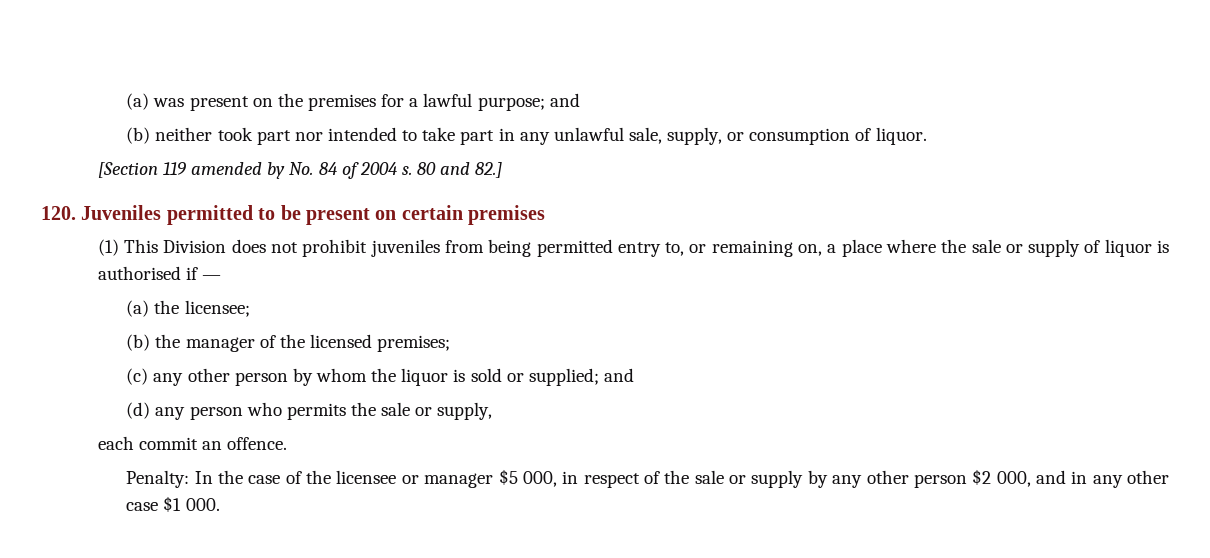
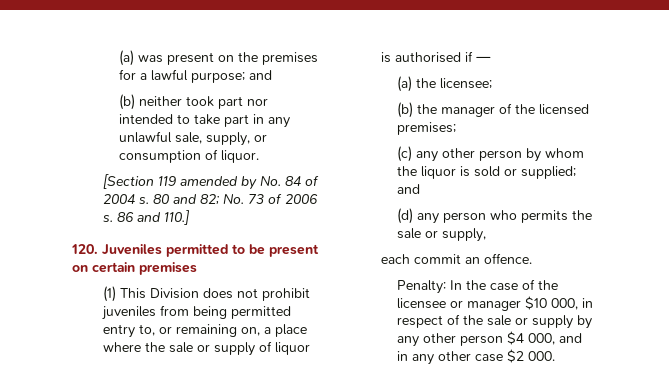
[475,162,503,178] 82.] -> [200,193,319,205] [103,210,191,225] 82; No. 73 of 2006 s. 86 and 110.]
[498,469,518,485] $5 -> [525,296,548,310] $10
[972,469,992,485] $2 -> [507,331,525,345] $4
[163,496,182,512] $1 -> [507,349,525,363] $2

